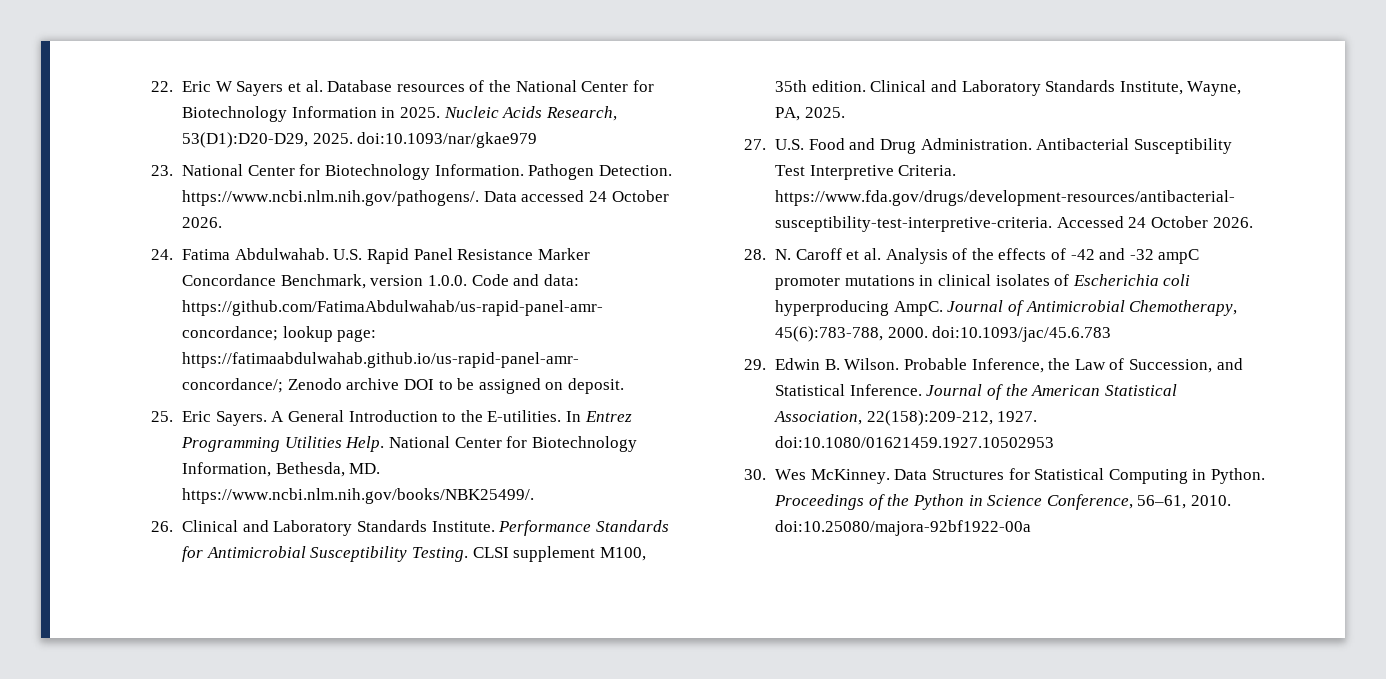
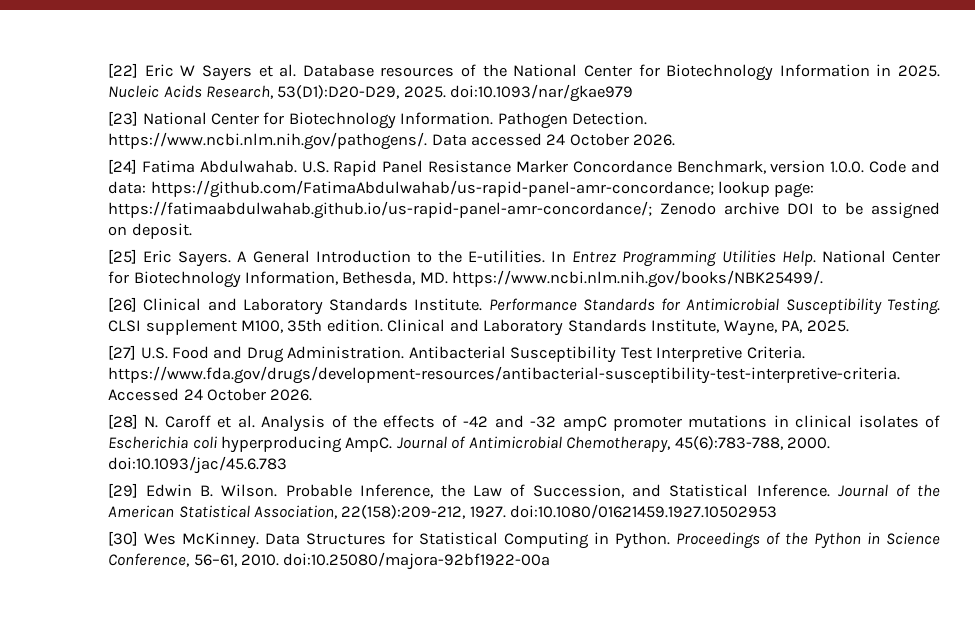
[151,81,174,92] 22. -> [108,63,139,78] [22]
[151,165,174,176] 23. -> [108,111,139,126] [23]
[151,249,174,260] 24. -> [108,159,138,174] [24]
[151,411,174,422] 25. -> [108,249,138,264] [25]
[151,521,174,532] 26. -> [108,297,138,312] [26]
[744,139,767,150] 27. -> [108,345,137,360] [27]
[744,249,767,260] 28. -> [108,414,139,429] [28]
[744,359,767,370] 29. -> [108,483,139,498] [29]
[744,469,767,480] 30. -> [108,531,139,546] [30]

